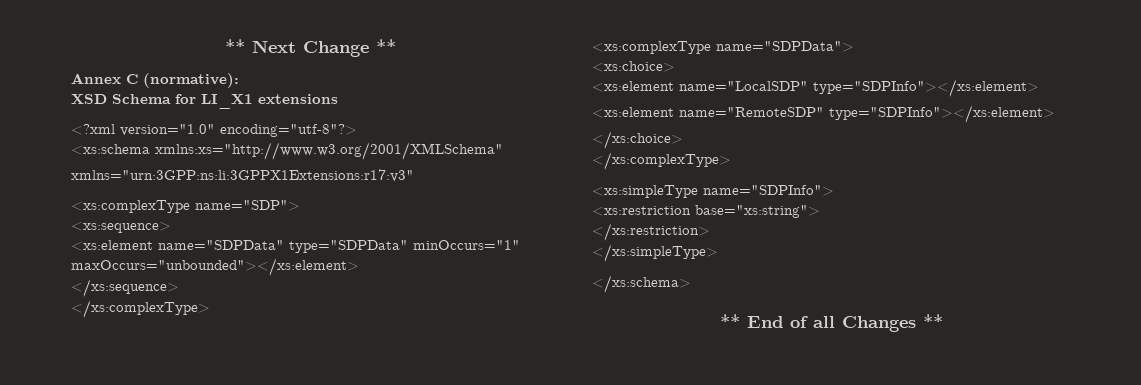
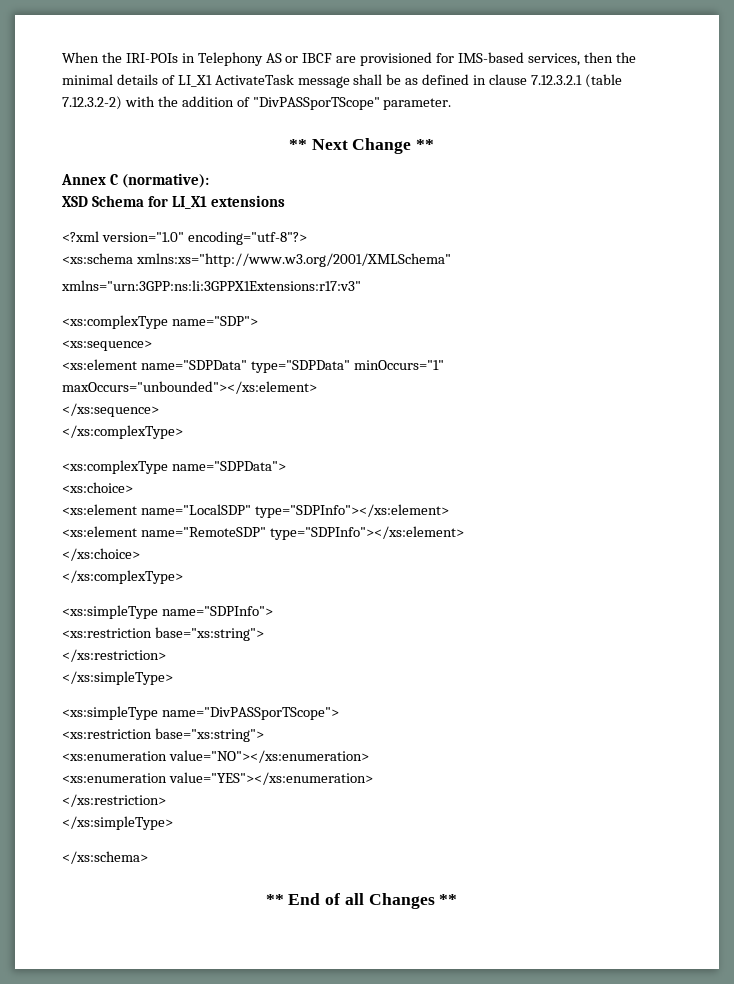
(224, 46) none -> [62,52,636,66] [62,74,622,88] [62,96,452,110] When the IRI-POIs in Telephony AS or IBCF are provisioned for IMS-based services, then the minimal details of LI_X1 ActivateTask message shall be as defined in clause 7.12.3.2.1 (table 7.12.3.2-2) with the addition of "DivPASSporTScope" parameter. //
(718, 253) none -> [62,706,339,720] [62,728,264,742] [62,750,369,763] [62,772,373,785] [62,794,166,807] [62,816,173,830] // <xs:simpleType name="DivPASSporTScope"> // <xs:restriction base="xs:string"> // <xs:enumeration value="NO"></xs:enumeration> // <xs:enumeration value="YES"></xs:enumeration> // </xs:restriction> // </xs:simpleType>

